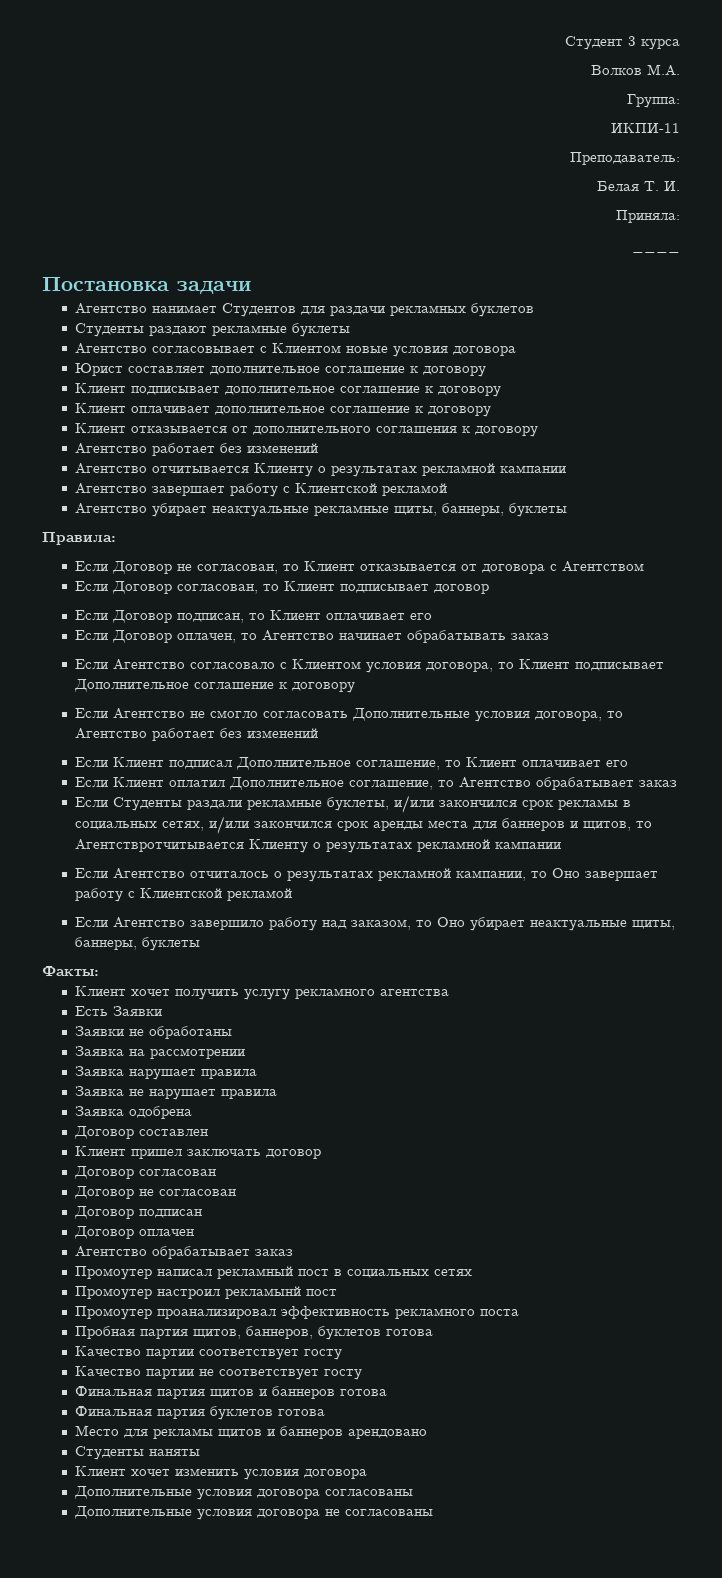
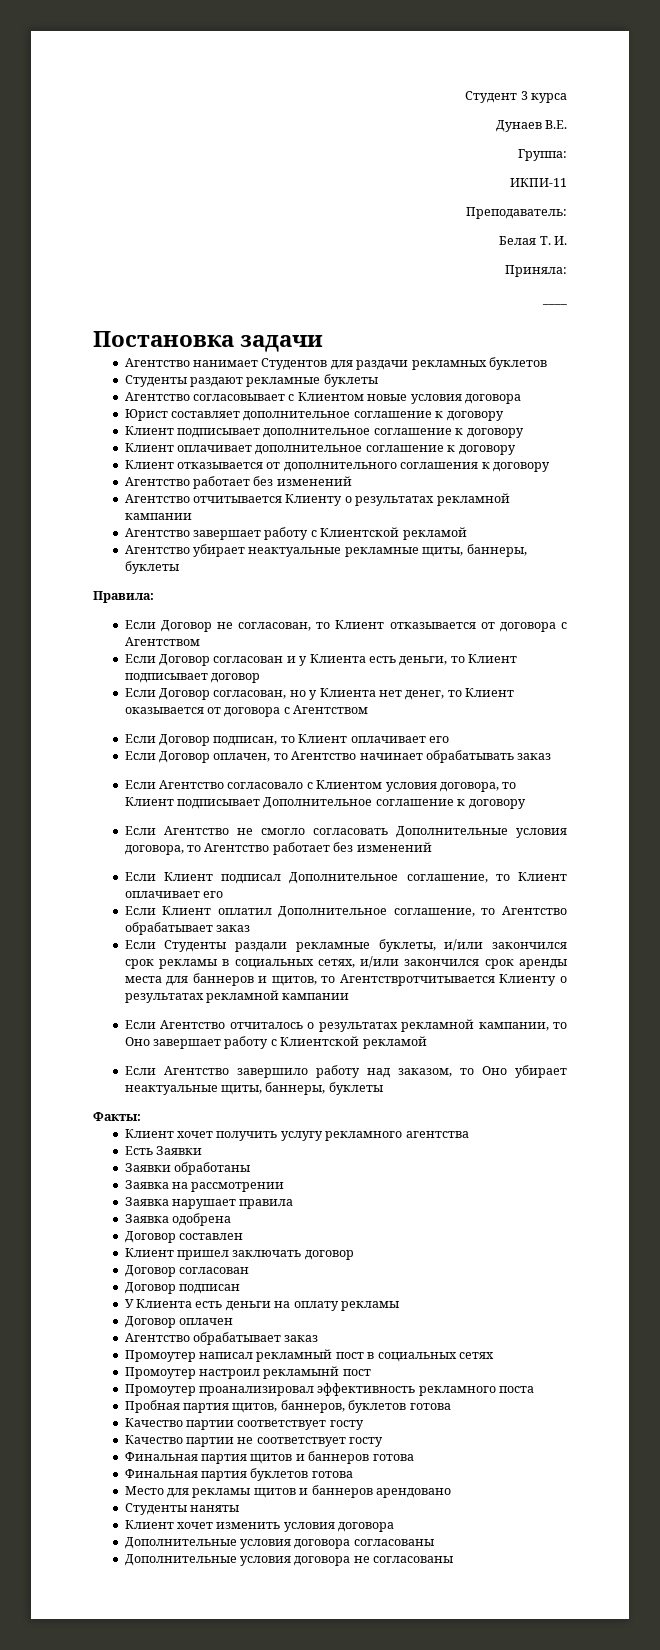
[591,64,680,76] Волков М.А. -> [495,120,567,132] Дунаев В.Е.
[177,581,490,594] согласован, то Клиент подписывает договор -> [213,654,518,666] [124,673,261,683] [124,688,515,700] [124,705,369,717] согласован и у Клиента есть деньги, то Клиент подписывает договор // Если Договор согласован, но у Клиента нет денег, то Клиент оказывается от договора с Агентством
[129,1029,145,1036] не -> (171, 1167) none
[75,1086,278,1100] // Заявка не нарушает правила -> (294, 1204) none
[139,1189,237,1196] [74,1206,203,1219] не согласован // Договор подписан -> [179,1284,241,1294] [124,1299,399,1311] подписан // У Клиента есть деньги на оплату рекламы

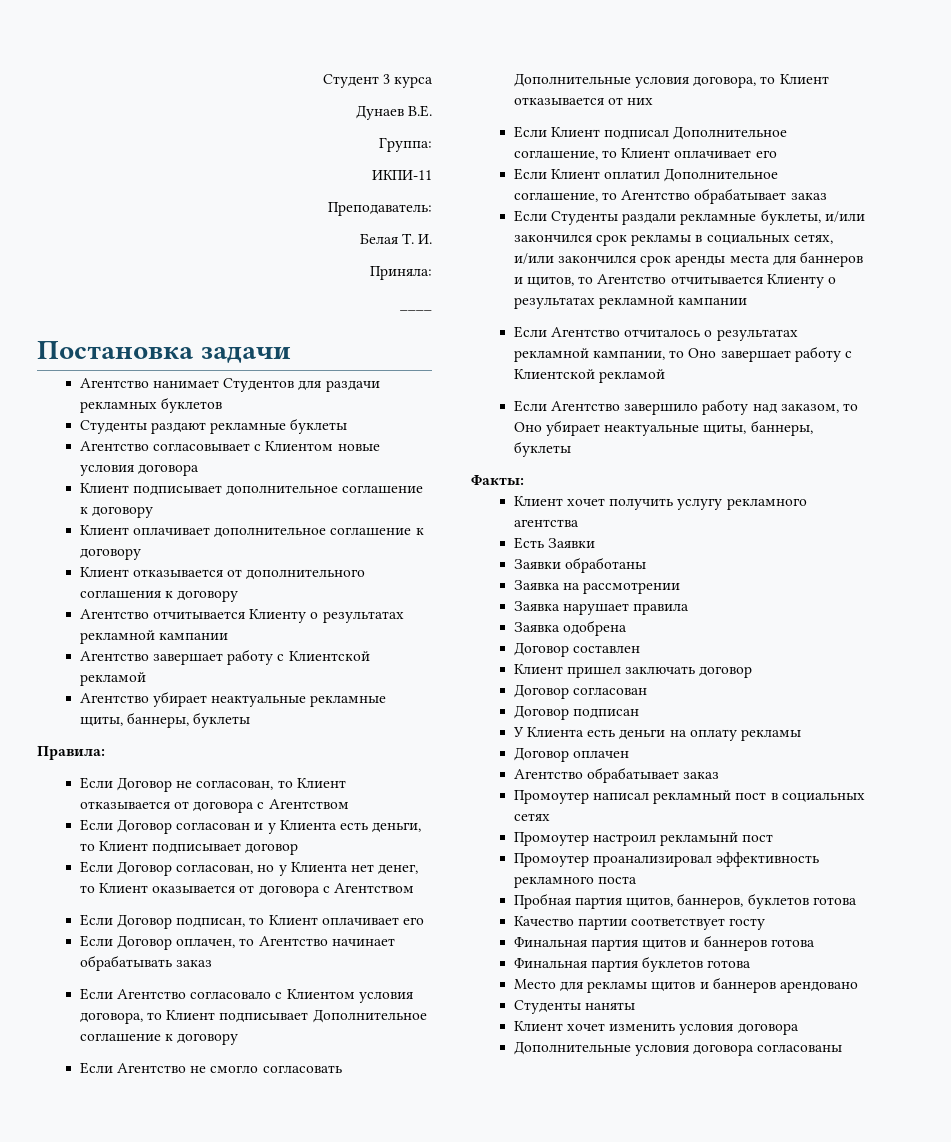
[124,409,504,421] // Юрист составляет дополнительное соглашение к договору -> (200, 470) none
[124,476,352,489] // Агентство работает без изменений -> (239, 596) none
[204,842,432,855] Агентство работает без изменений -> [779,74,829,84] [513,97,654,105] Клиент отказывается от них
[339,974,495,986] Агентствротчитывается -> [597,274,763,284] Агентство отчитывается
[124,1435,384,1447] // Качество партии не соответствует госту -> (766, 924) none
[124,1554,454,1566] // Дополнительные условия договора не согласованы -> (843, 1048) none

